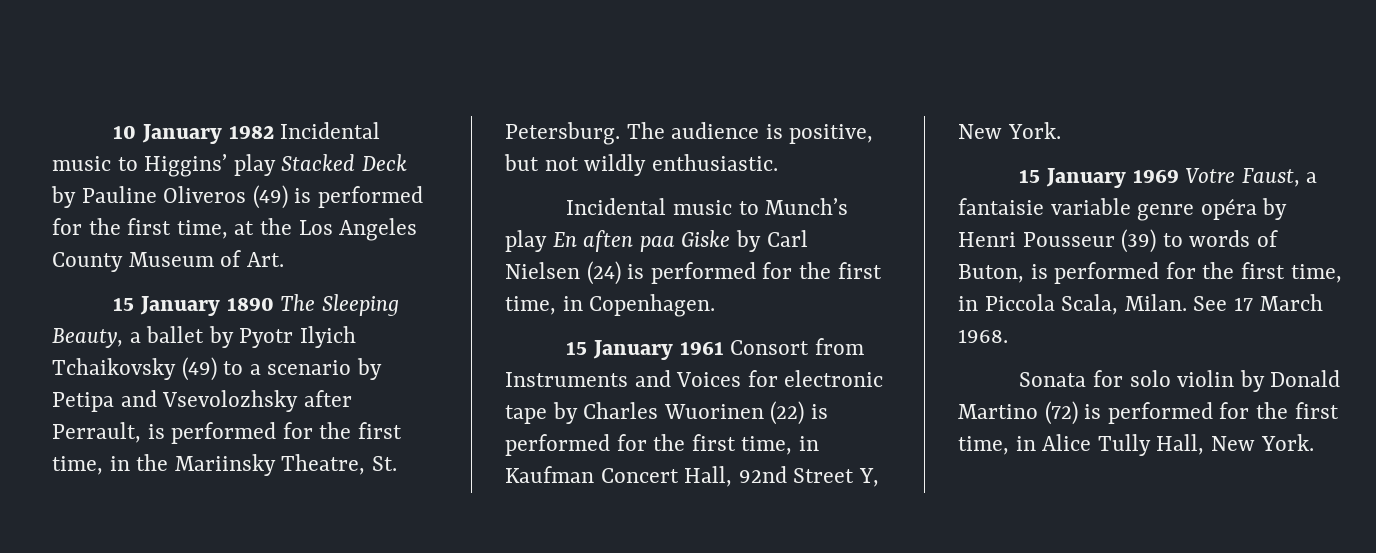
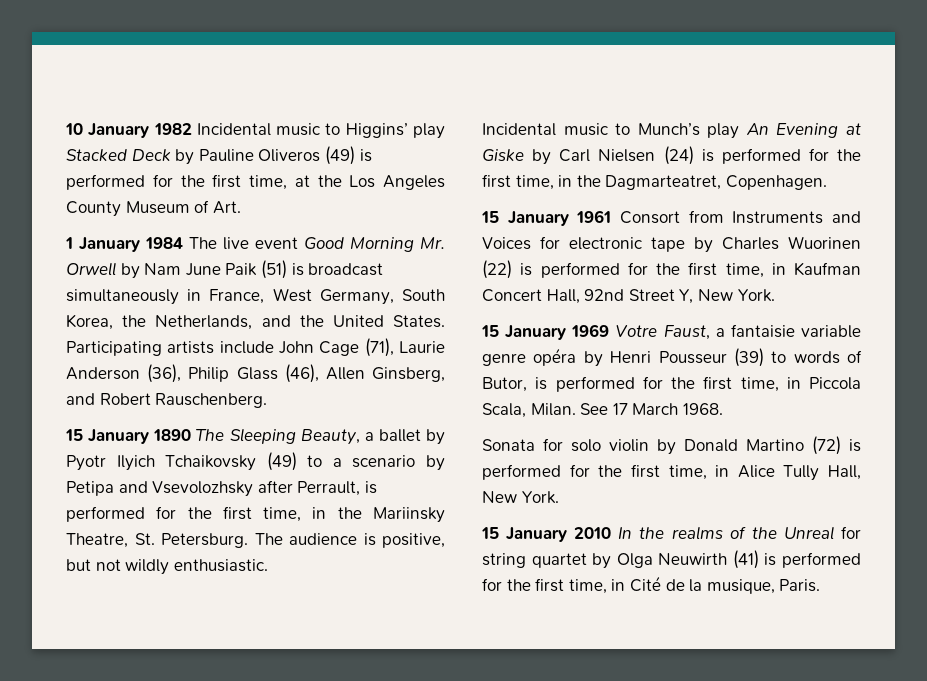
(284, 259) none -> [65,237,445,252] [66,260,384,279] [66,288,445,305] [66,314,445,330] [66,338,445,357] [66,364,445,383] [66,393,268,408] // 1 January 1984 The live event Good Morning Mr. Orwell by Nam June Paik (51) is broadcast simultaneously in France, West Germany, South Korea, the Netherlands, and the United States. Participating artists include John Cage (71), Laurie Anderson (36), Philip Glass (46), Allen Ginsberg, and Robert Rauschenberg.
[552,230,675,252] En aften paa -> [745,123,861,138] An Evening at
(583, 303) none -> [576,175,722,190] the Dagmarteatret,
[958,264,1024,283] Buton, -> [482,377,527,392] Butor,
(1314, 442) none -> [481,526,861,542] [482,550,861,569] [482,576,821,594] // 15 January 2010 In the realms of the Unreal for string quartet by Olga Neuwirth (41) is performed for the first time, in Cité de la musique, Paris.

